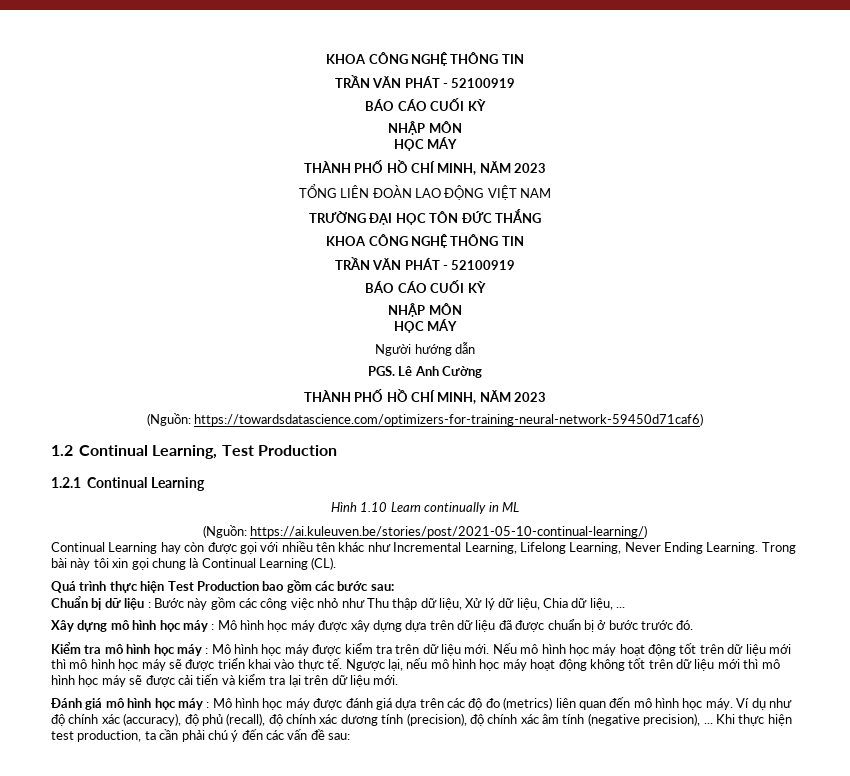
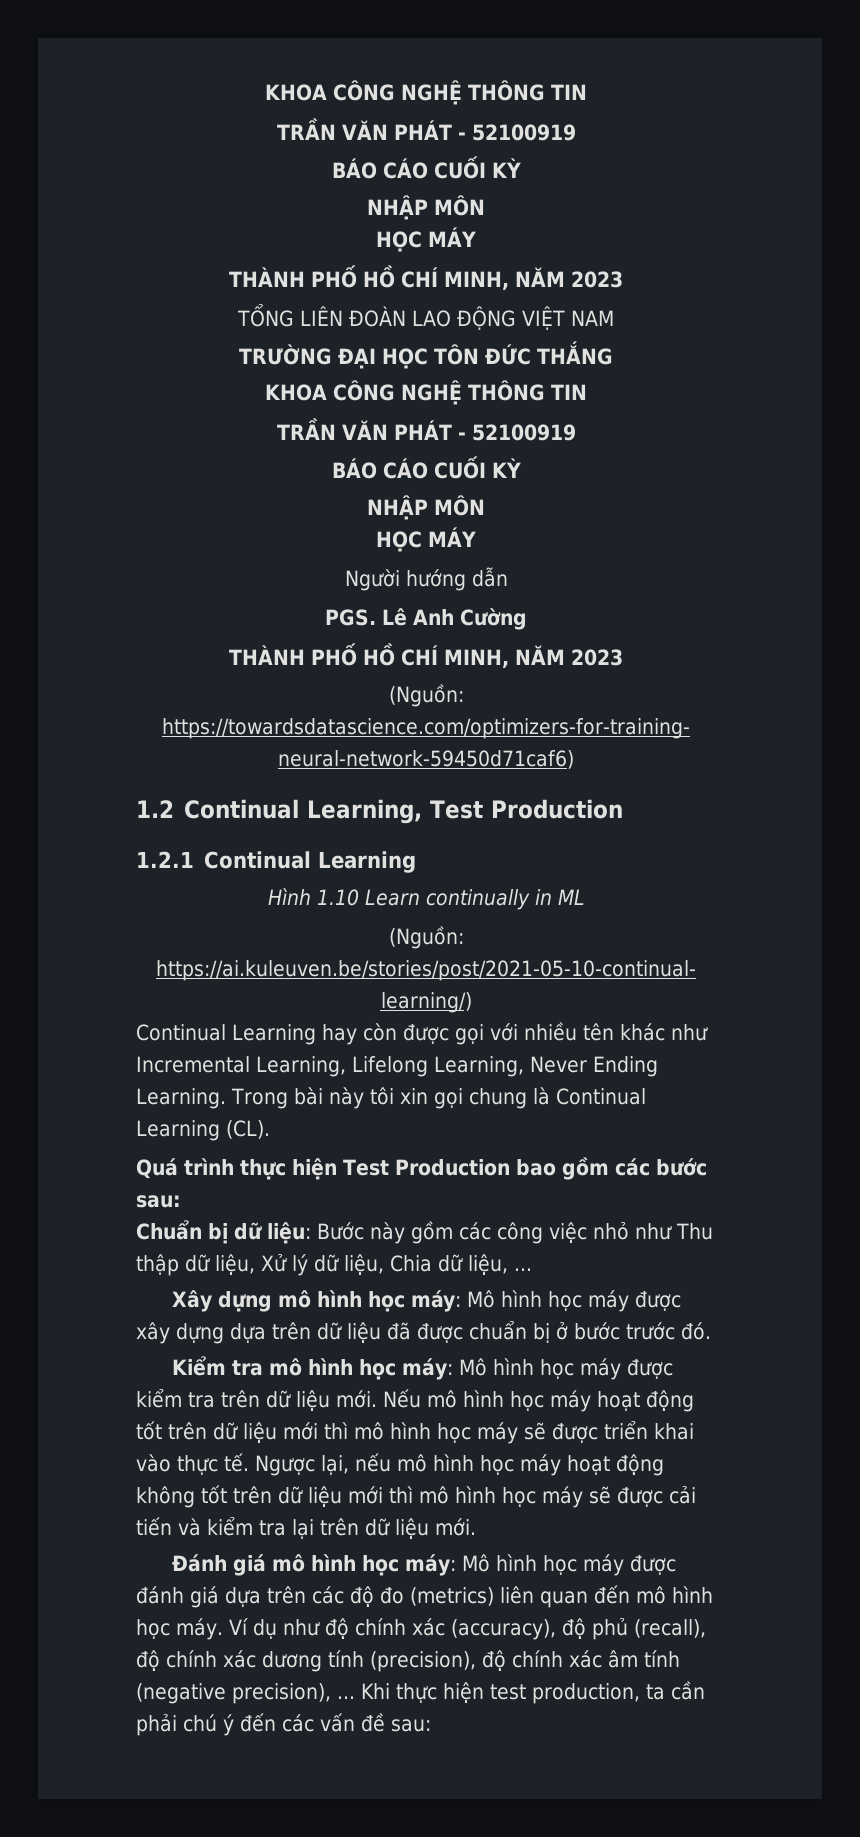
[124,598,151,610] liệu : -> [267,1222,311,1244] liệu:
[182,620,215,632] máy : -> [410,1290,462,1312] máy:
[176,644,209,656] máy : -> [401,1358,453,1380] máy:
[177,698,210,710] máy : -> [404,1554,456,1576] máy:

